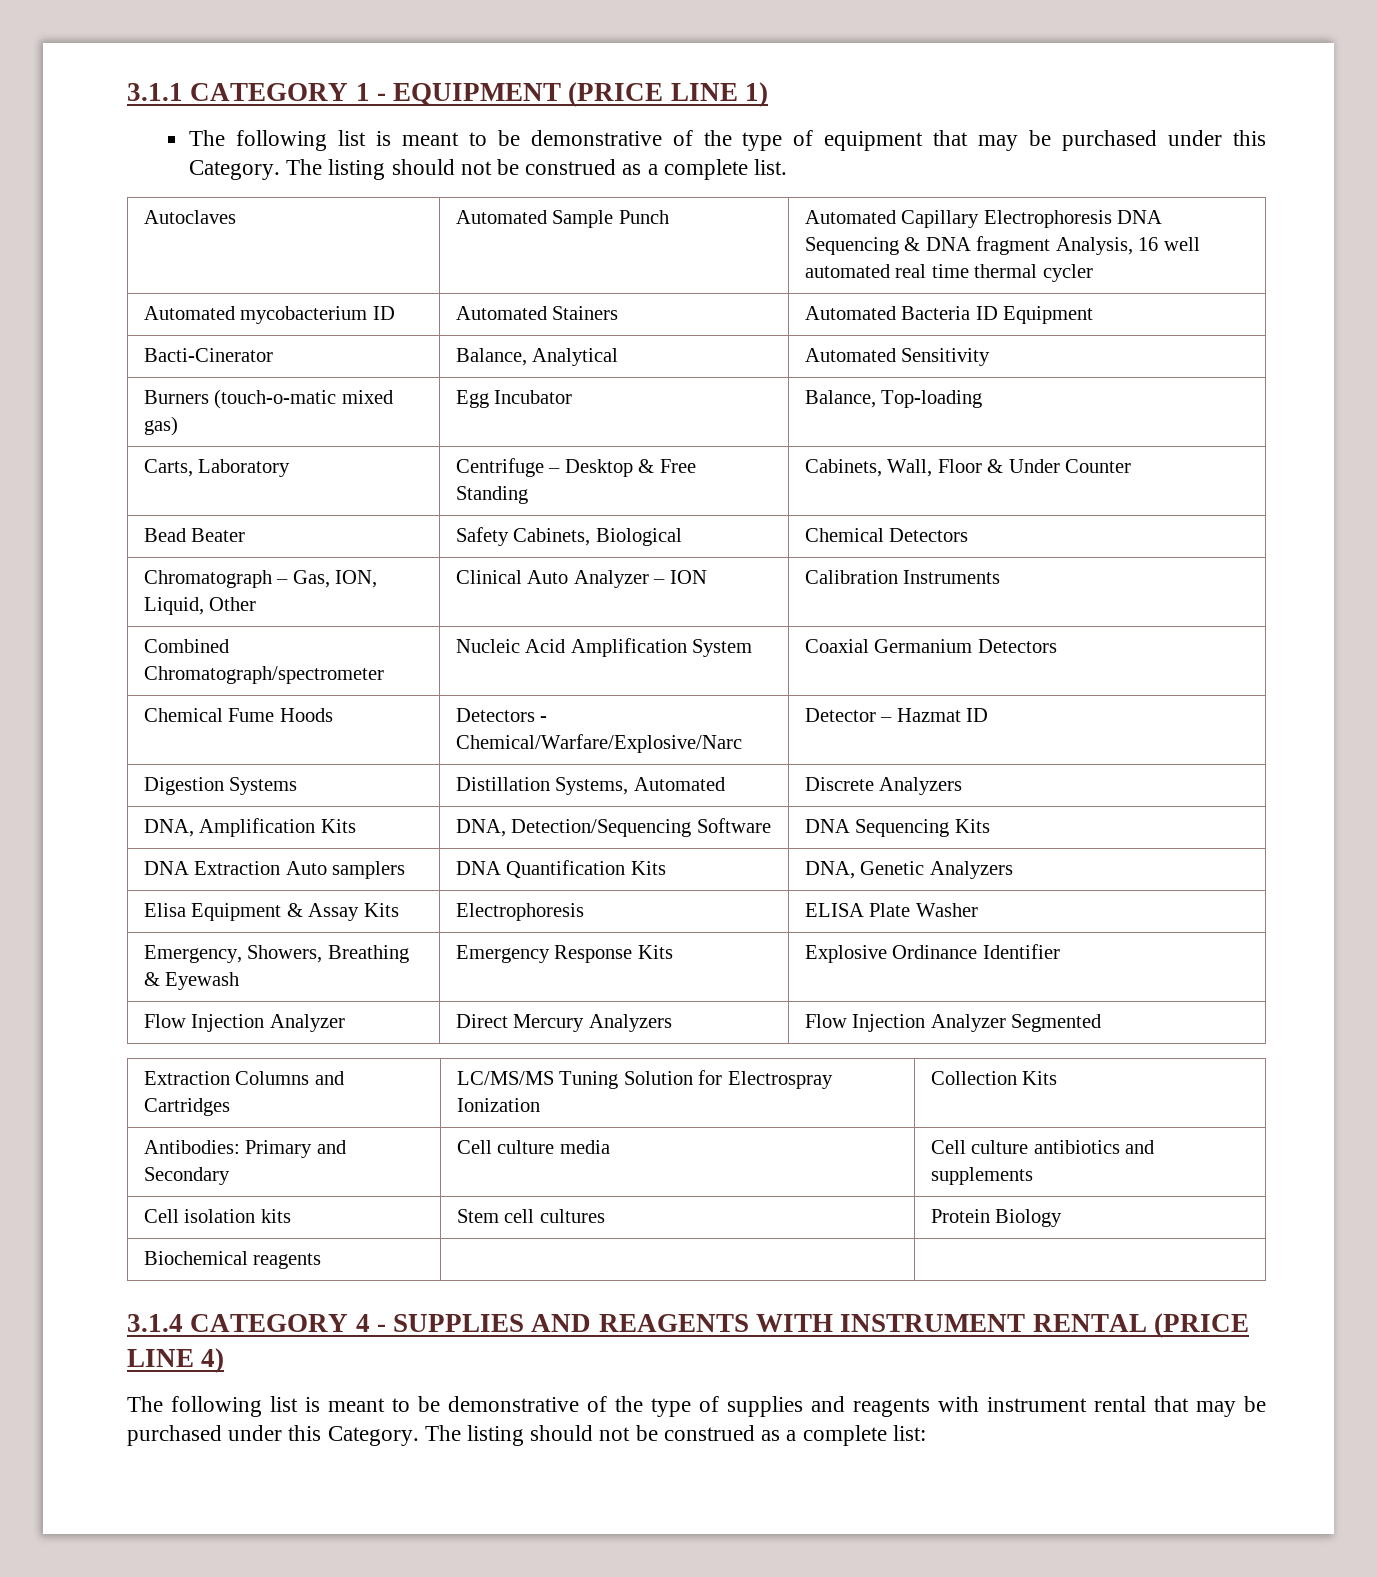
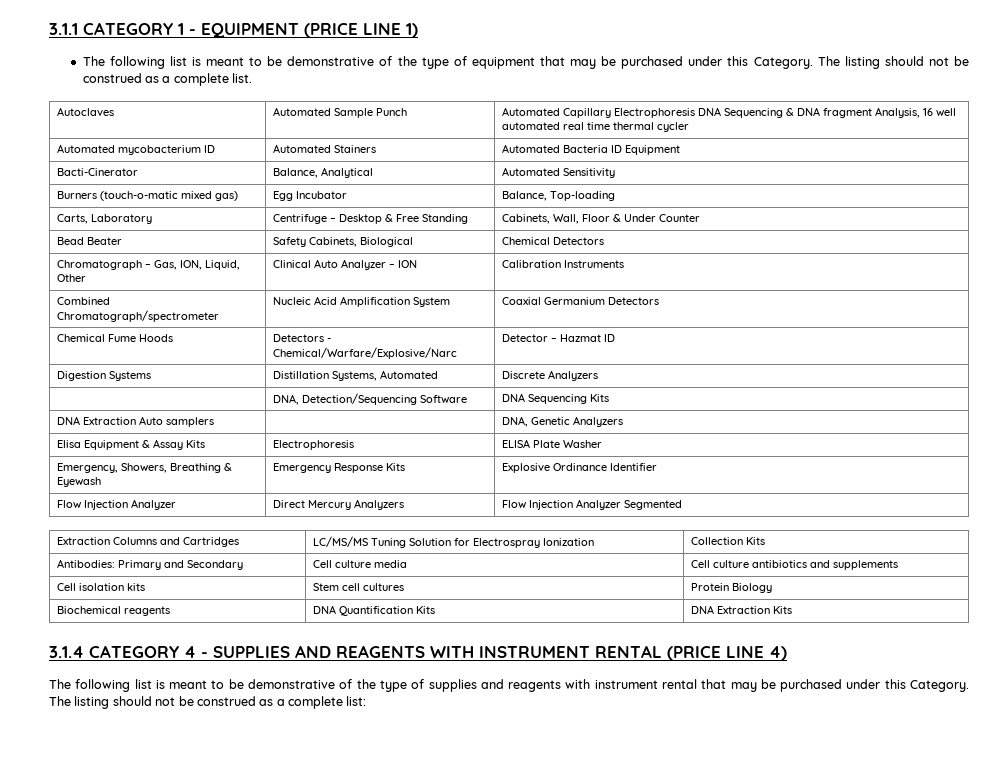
[143,818,356,837] DNA, Amplification Kits -> (598, 375) none
[455,860,666,878] DNA Quantification Kits -> (214, 422) none
(322, 1261) | -> [312,605,435,616] [690,605,792,614] DNA Quantification Kits | DNA Extraction Kits

